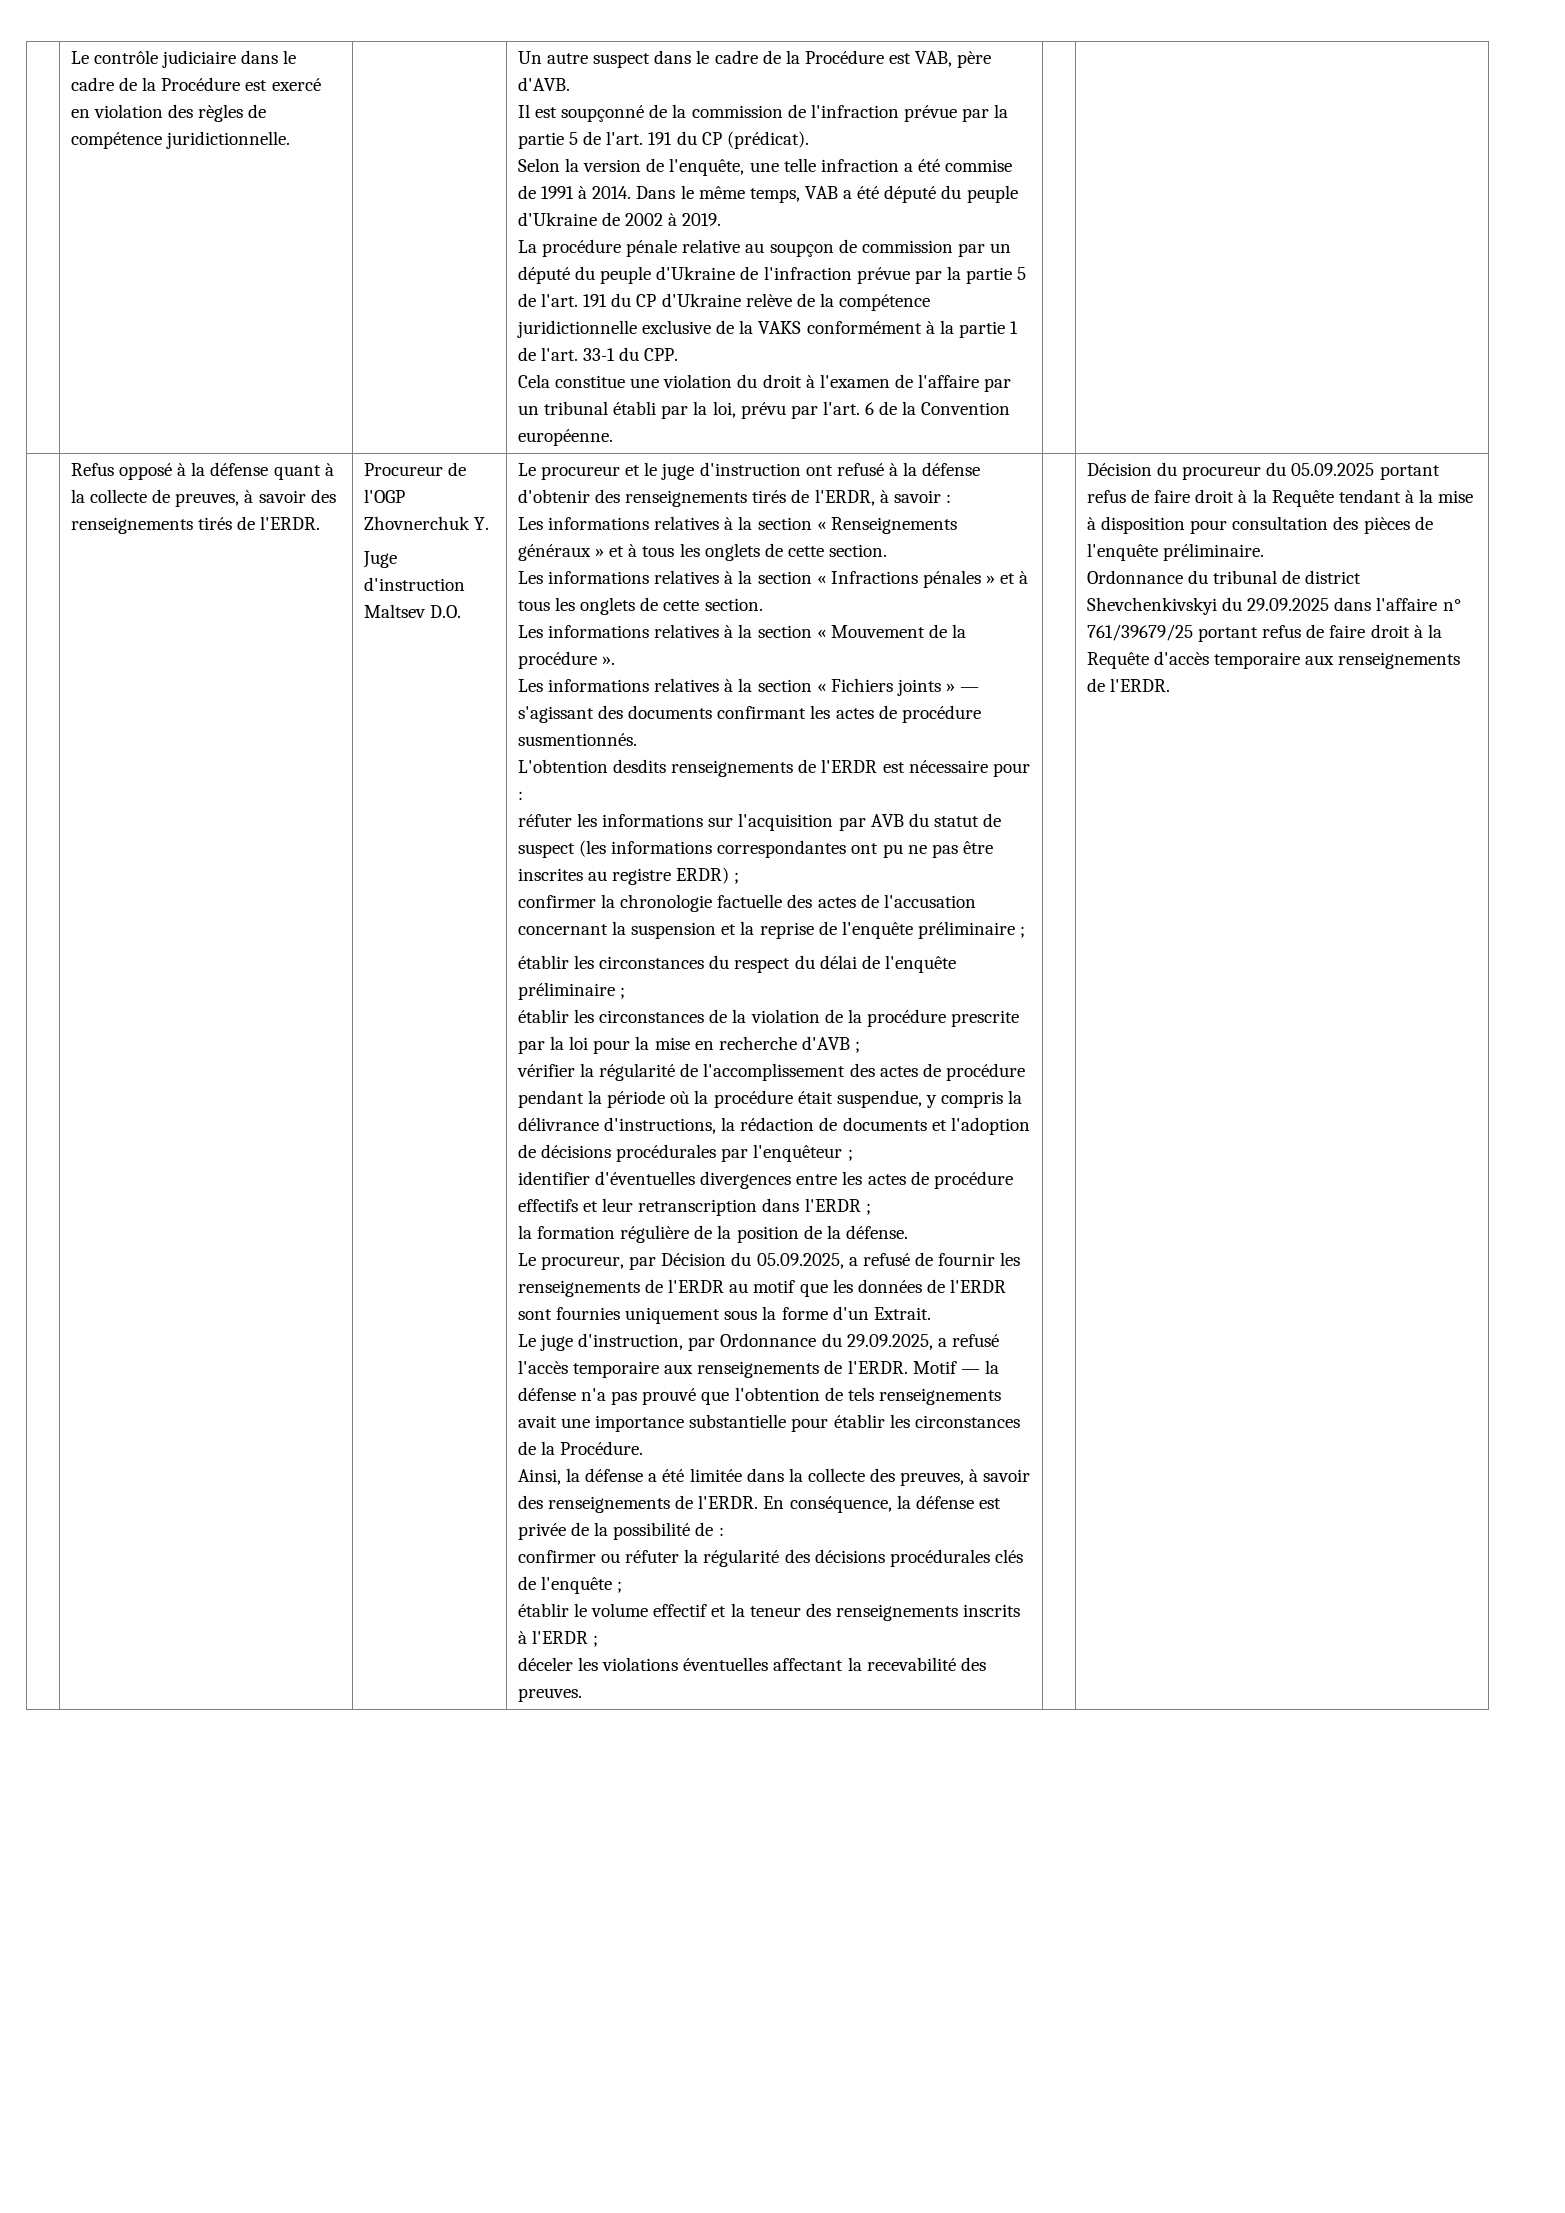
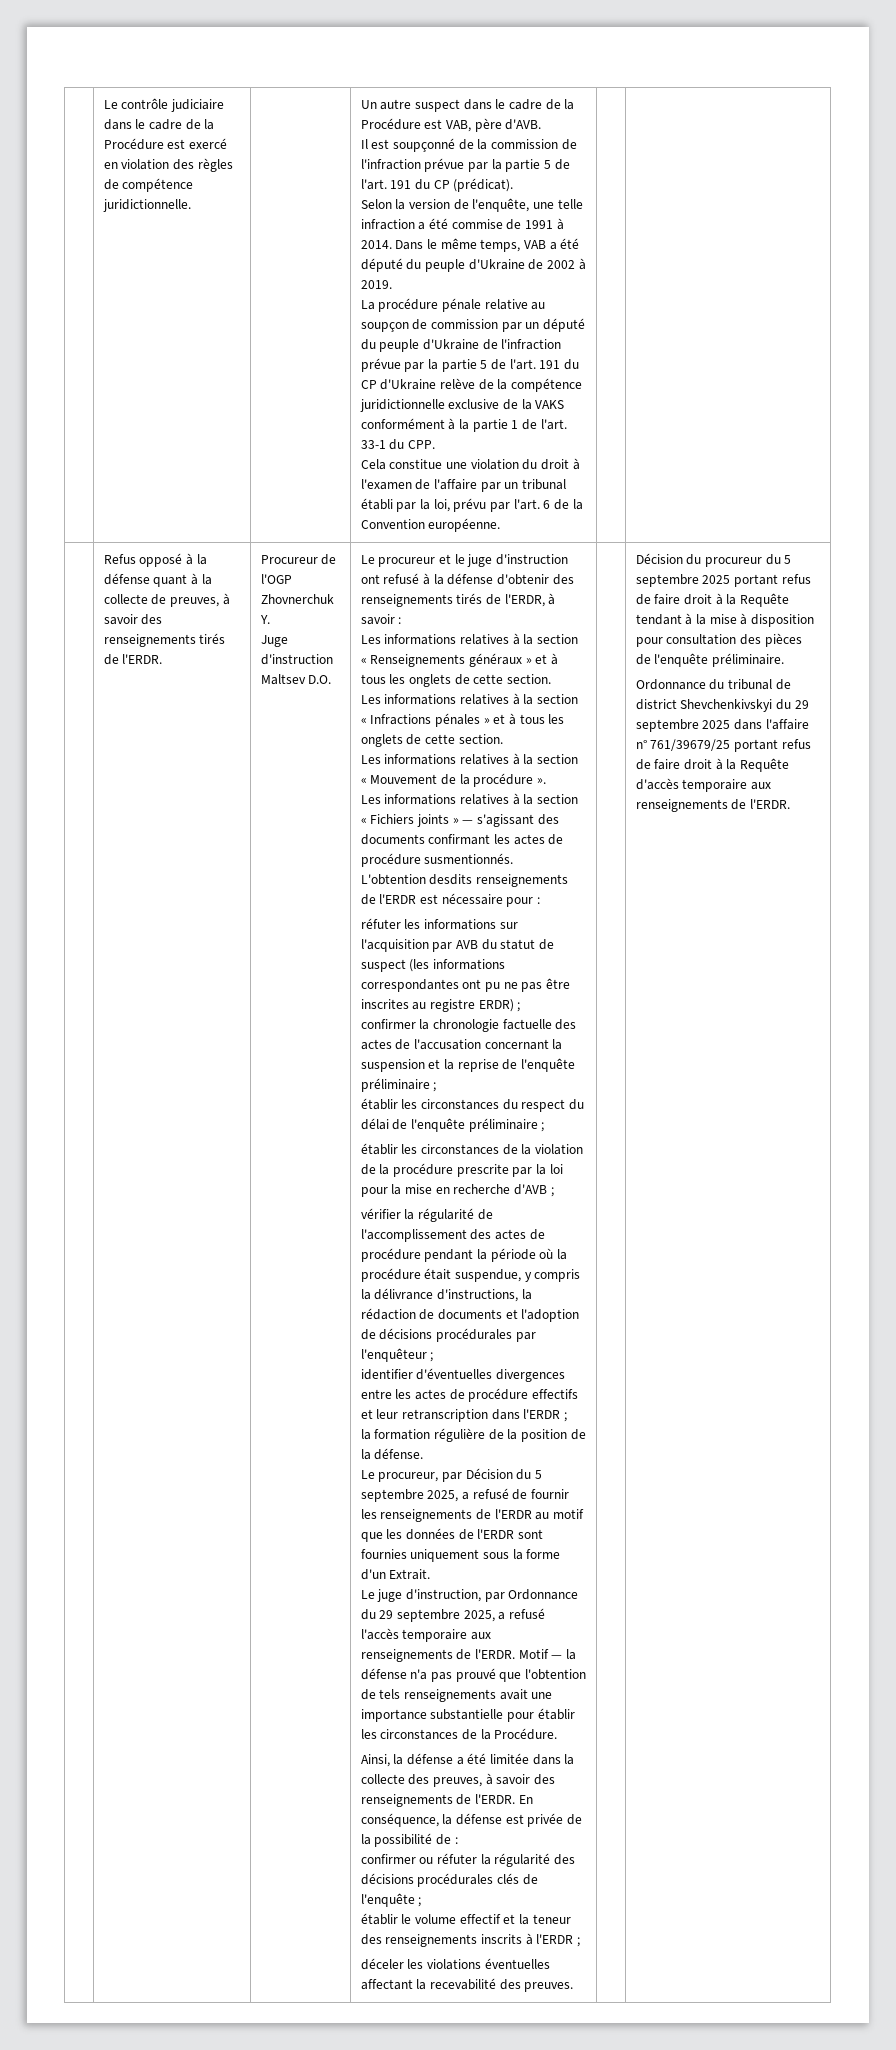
[756,1253,844,1269] 05.09.2025, -> [535,1470,543,1479] [360,1489,459,1502] 5 septembre 2025,
[846,1334,933,1350] 29.09.2025, -> [379,1609,495,1622] 29 septembre 2025,
[1291,463,1375,476] 05.09.2025 -> [784,555,792,564] [635,574,731,587] 5 septembre 2025
[1247,598,1330,611] 29.09.2025 -> [794,700,809,709] [635,719,731,732] 29 septembre 2025

